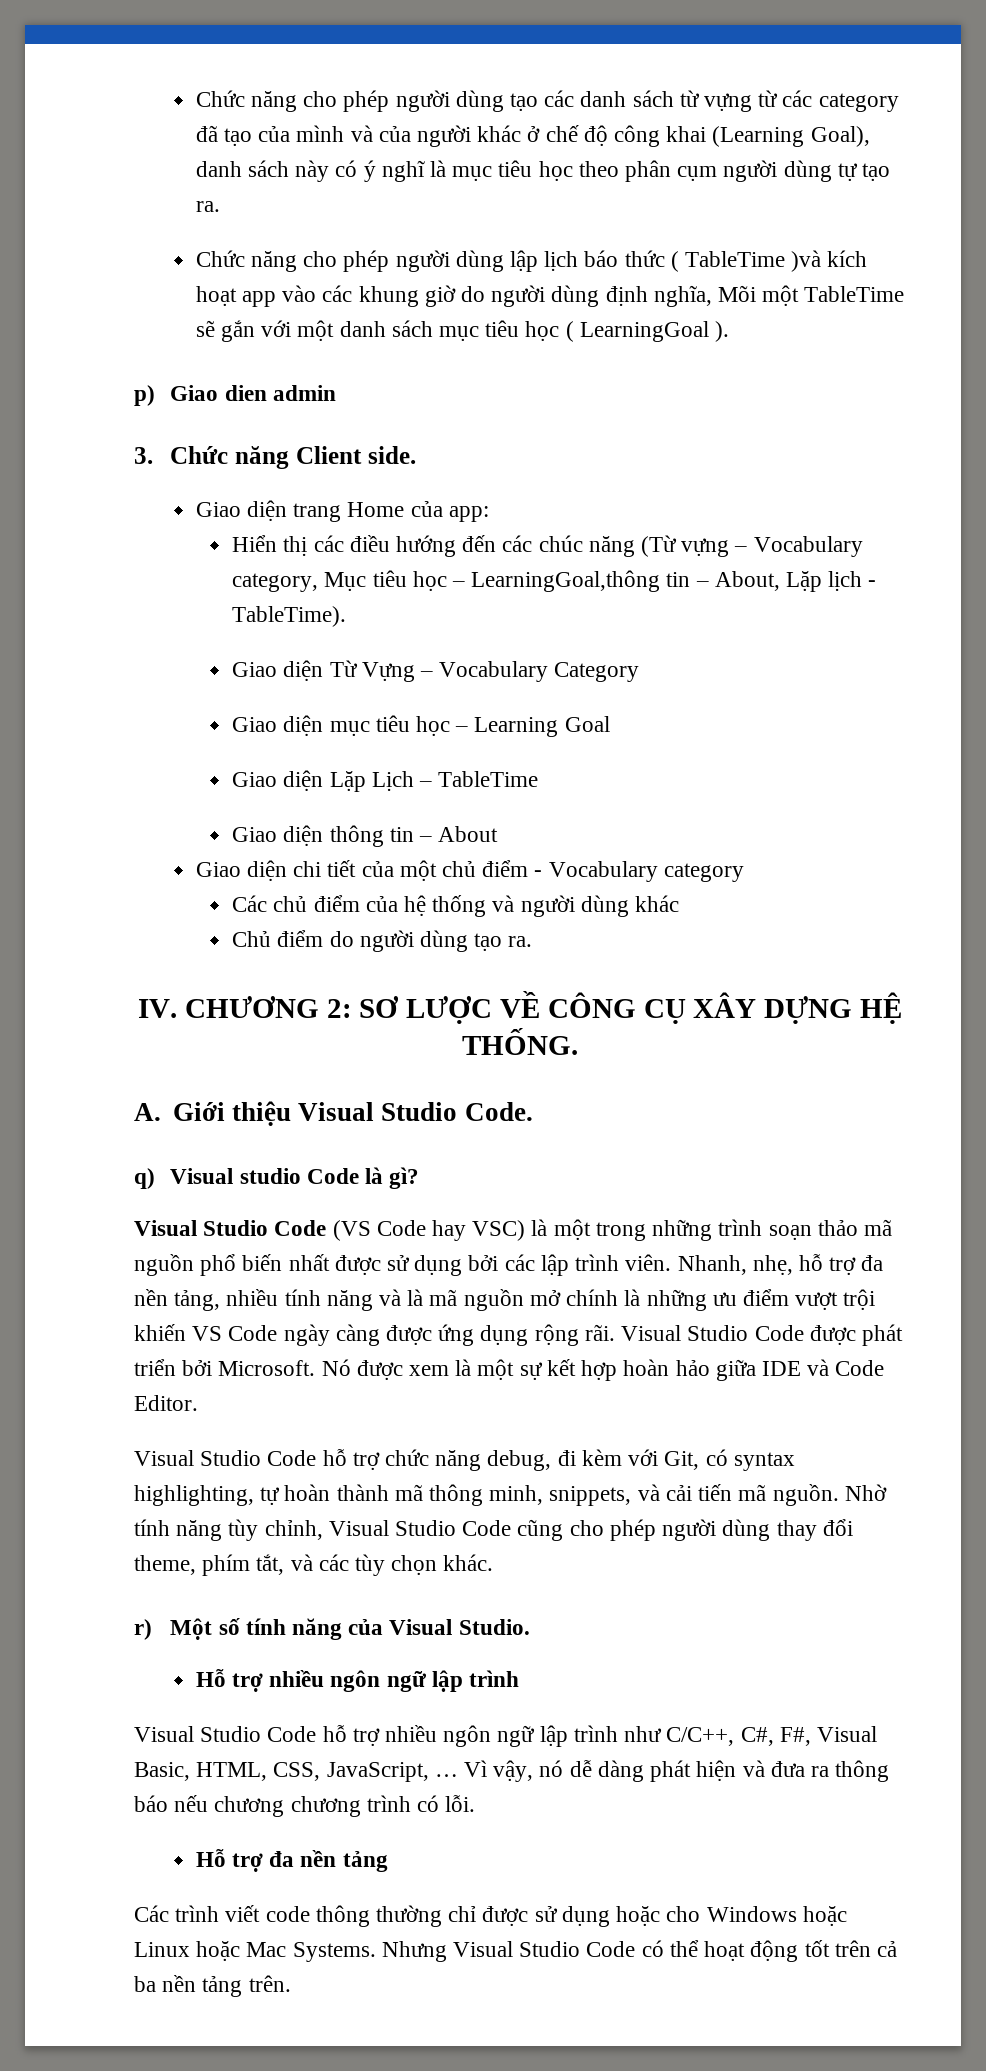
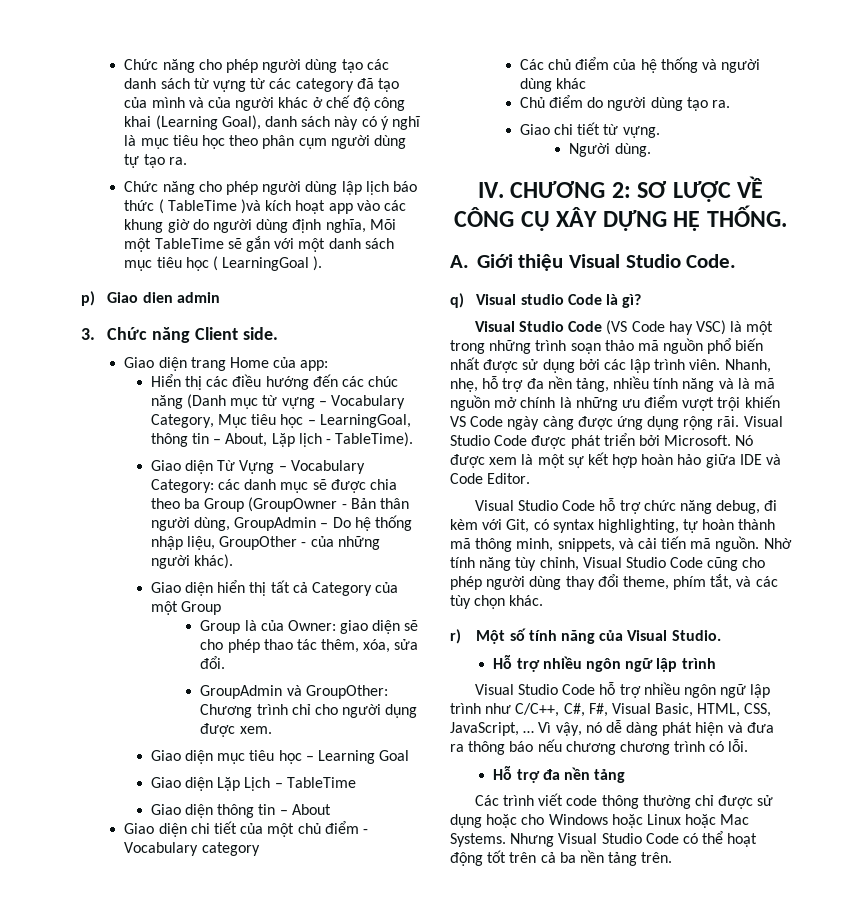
[641,535,678,557] (Từ -> [187,394,278,409] (Danh mục từ
[232,573,319,592] category, -> [150,414,214,428] Category,
[471,570,661,592] LearningGoal,thông -> [319,414,411,428] [150,433,188,447] LearningGoal, thông
[554,662,640,682] Category -> [150,479,397,493] [150,497,409,512] [150,515,412,531] [150,536,380,550] [150,554,234,569] [150,580,399,596] [150,601,222,615] [200,620,419,634] [200,639,419,653] [200,656,226,669] [200,685,388,699] [200,704,418,718] [200,723,272,737] Category: các danh mục sẽ được chia theo ba Group (GroupOwner - Bản thân người dùng, GroupAdmin – Do hệ thống nhập liệu, GroupOther - của những người khác). // Giao diện hiển thị tất cả Category của một Group // Group là của Owner: giao diện sẽ cho phép thao tác thêm, xóa, sửa đổi. // GroupAdmin và GroupOther: Chương trình chỉ cho người dụng được xem.
(533, 941) none -> [519,122,660,138] [569,143,651,157] // Giao chi tiết từ vựng. // Người dùng.

